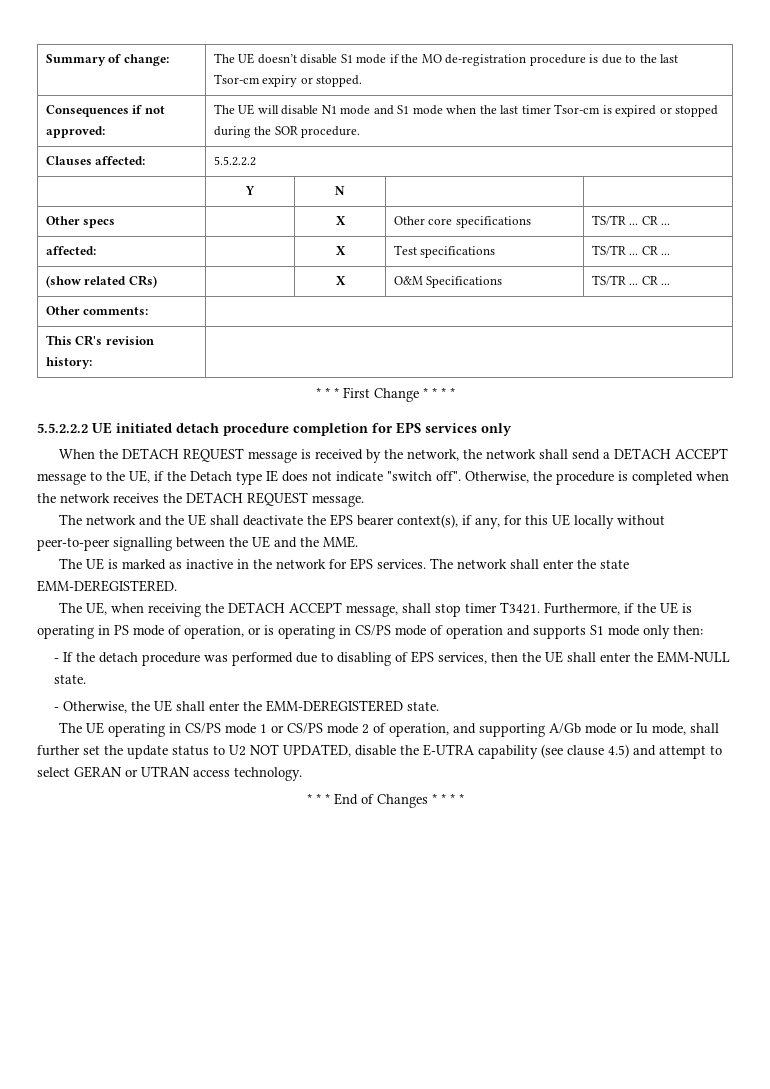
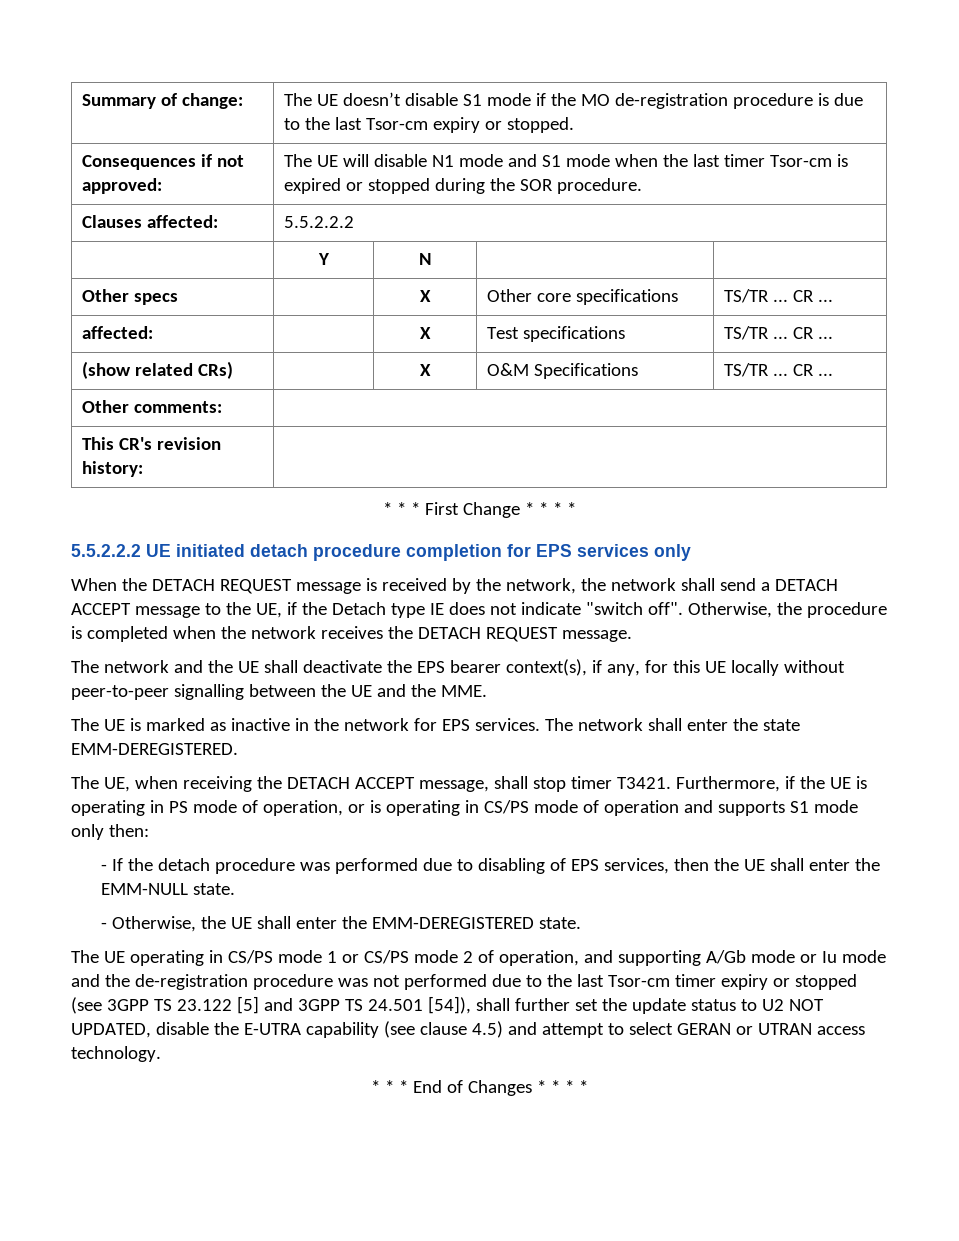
[652,723,687,735] mode, -> [841,950,886,963] [71,974,857,990] [71,996,471,1014] mode and the de-registration procedure was not performed due to the last Tsor-cm timer expiry or stopped (see 3GPP TS 23.122 [5] and 3GPP TS 24.501 [54]),

